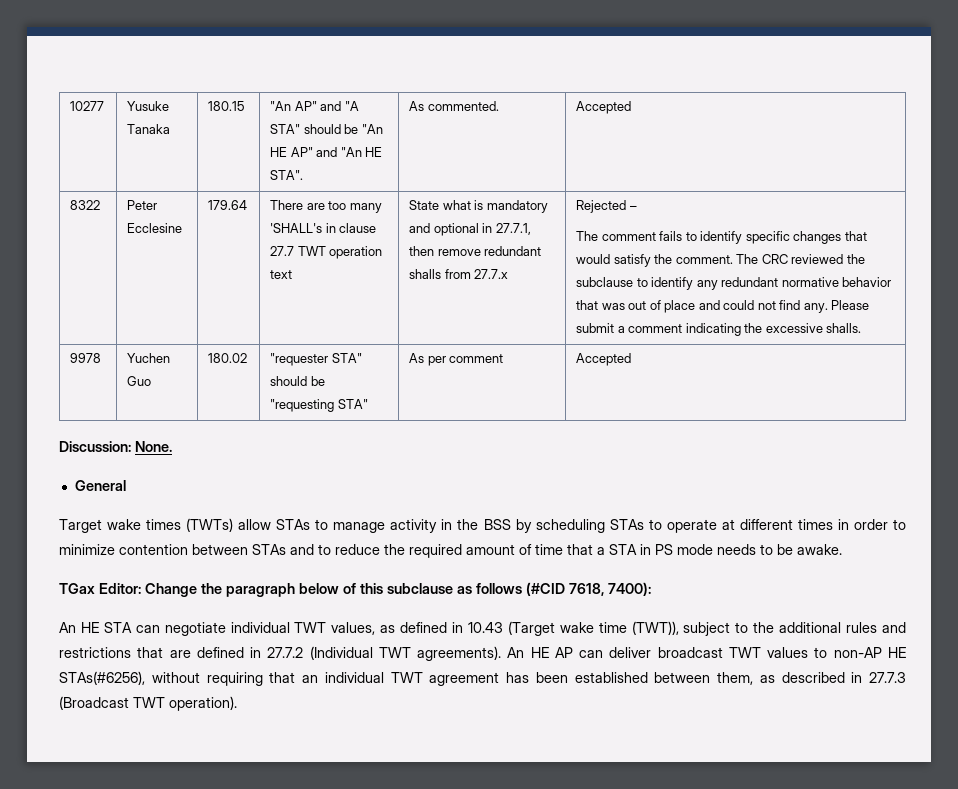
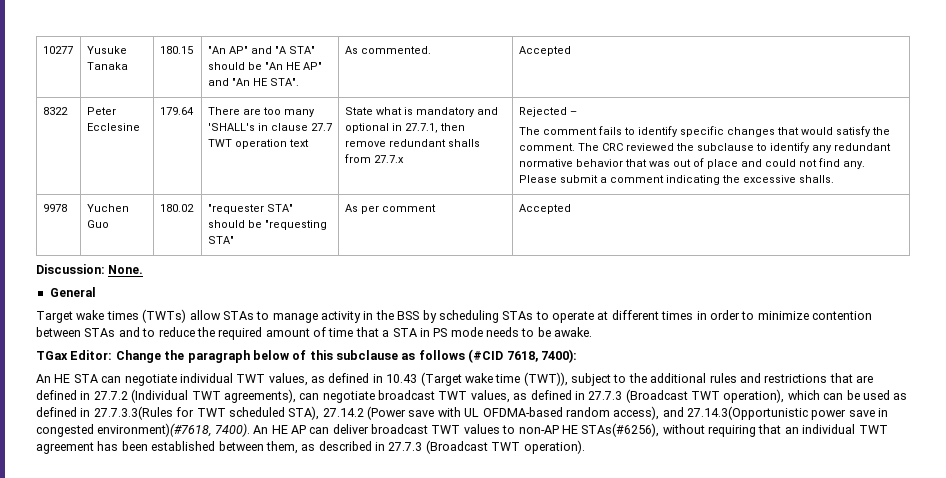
[417,646,502,661] agreements). -> [223,389,908,403] [36,406,889,420] [36,423,250,437] agreements), can negotiate broadcast TWT values, as defined in 27.7.3 (Broadcast TWT operation), which can be used as defined in 27.7.3.3(Rules for TWT scheduled STA), 27.14.2 (Power save with UL OFDMA-based random access), and 27.14.3(Opportunistic power save in congested environment)(#7618, 7400).

